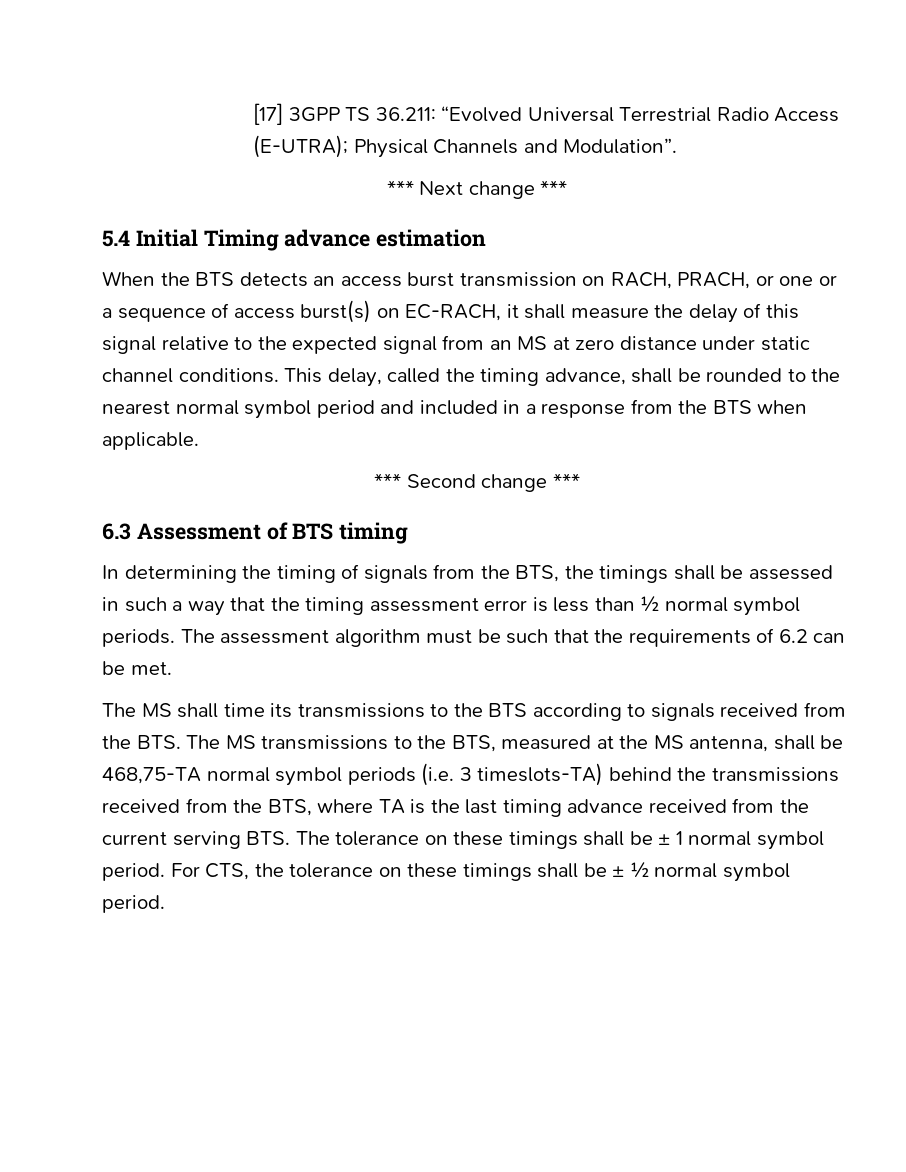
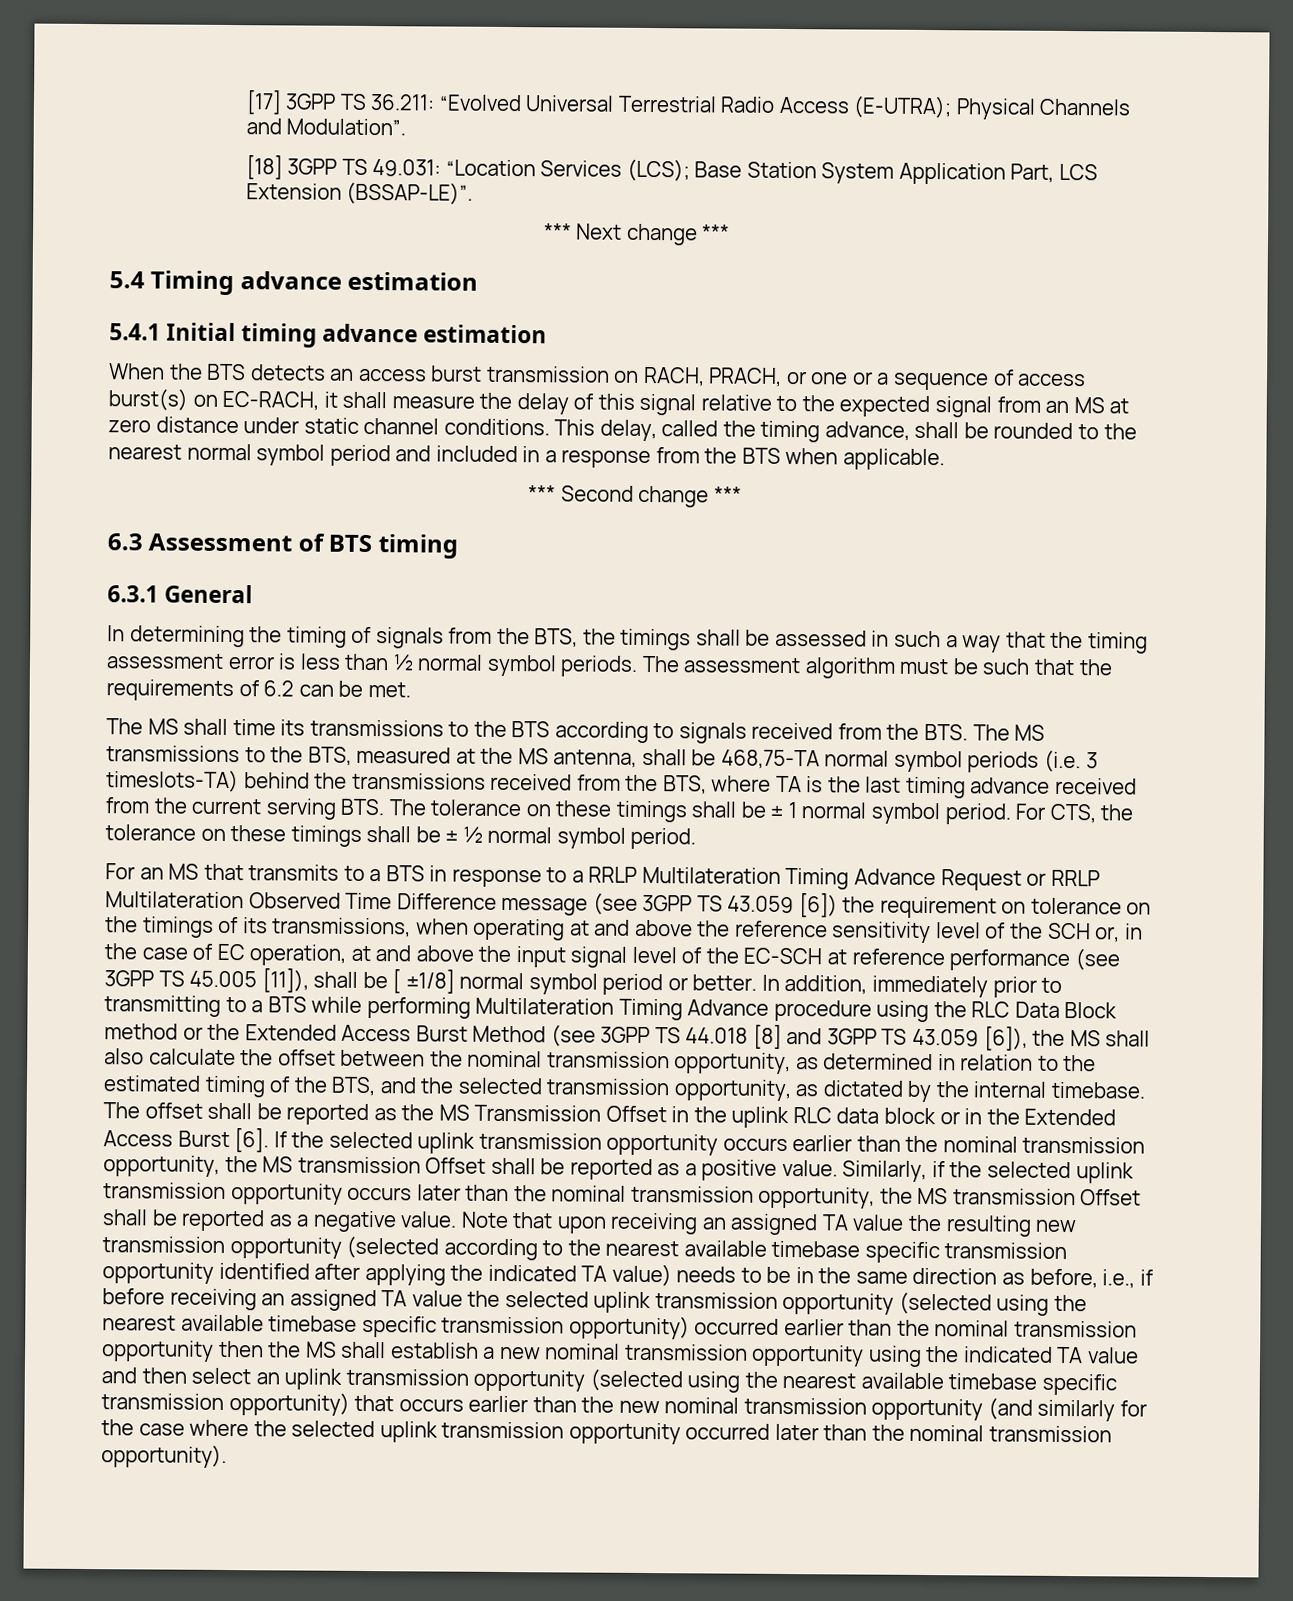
(678, 146) none -> [245,155,1098,185] [245,181,474,205] // [18] 3GPP TS 49.031: “Location Services (LCS); Base Station System Application Part, LCS Extension (BSSAP-LE)”.
[135,229,279,251] Initial Timing -> [150,270,479,296] [109,322,318,348] Timing advance estimation // 5.4.1 Initial timing
(409, 533) none -> [107,584,254,604] // 6.3.1 General
(165, 904) none -> [105,863,1100,891] [105,891,1152,919] [105,916,1143,944] [104,943,1120,972] [104,968,1063,998] [104,995,1118,1023] [104,1023,1151,1051] [104,1048,1097,1075] [103,1075,1146,1103] [103,1102,1117,1129] [103,1128,1146,1156] [103,1155,1134,1184] [103,1182,1142,1209] [102,1209,1078,1237] [102,1235,1068,1264] [102,1262,1154,1289] [102,1288,1087,1316] [102,1314,1137,1340] [101,1340,1140,1367] [101,1367,1117,1396] [101,1392,1147,1422] [101,1419,1112,1445] [101,1444,227,1469] // For an MS that transmits to a BTS in response to a RRLP Multilateration Timing Advance Request or RRLP Multilateration Observed Time Difference message (see 3GPP TS 43.059 [6]) the requirement on tolerance on the timings of its transmissions, when operating at and above the reference sensitivity level of the SCH or, in the case of EC operation, at and above the input signal level of the EC-SCH at reference performance (see 3GPP TS 45.005 [11]), shall be [ ±1/8] normal symbol period or better. In addition, immediately prior to transmitting to a BTS while performing Multilateration Timing Advance procedure using the RLC Data Block method or the Extended Access Burst Method (see 3GPP TS 44.018 [8] and 3GPP TS 43.059 [6]), the MS shall also calculate the offset between the nominal transmission opportunity, as determined in relation to the estimated timing of the BTS, and the selected transmission opportunity, as dictated by the internal timebase. The offset shall be reported as the MS Transmission Offset in the uplink RLC data block or in the Extended Access Burst [6]. If the selected uplink transmission opportunity occurs earlier than the nominal transmission opportunity, the MS transmission Offset shall be reported as a positive value. Similarly, if the selected uplink transmission opportunity occurs later than the nominal transmission opportunity, the MS transmission Offset shall be reported as a negative value. Note that upon receiving an assigned TA value the resulting new transmission opportunity (selected according to the nearest available timebase specific transmission opportunity identified after applying the indicated TA value) needs to be in the same direction as before, i.e., if before receiving an assigned TA value the selected uplink transmission opportunity (selected using the nearest available timebase specific transmission opportunity) occurred earlier than the nominal transmission opportunity then the MS shall establish a new nominal transmission opportunity using the indicated TA value and then select an uplink transmission opportunity (selected using the nearest available timebase specific transmission opportunity) that occurs earlier than the new nominal transmission opportunity (and similarly for the case where the selected uplink transmission opportunity occurred later than the nominal transmission opportunity).

